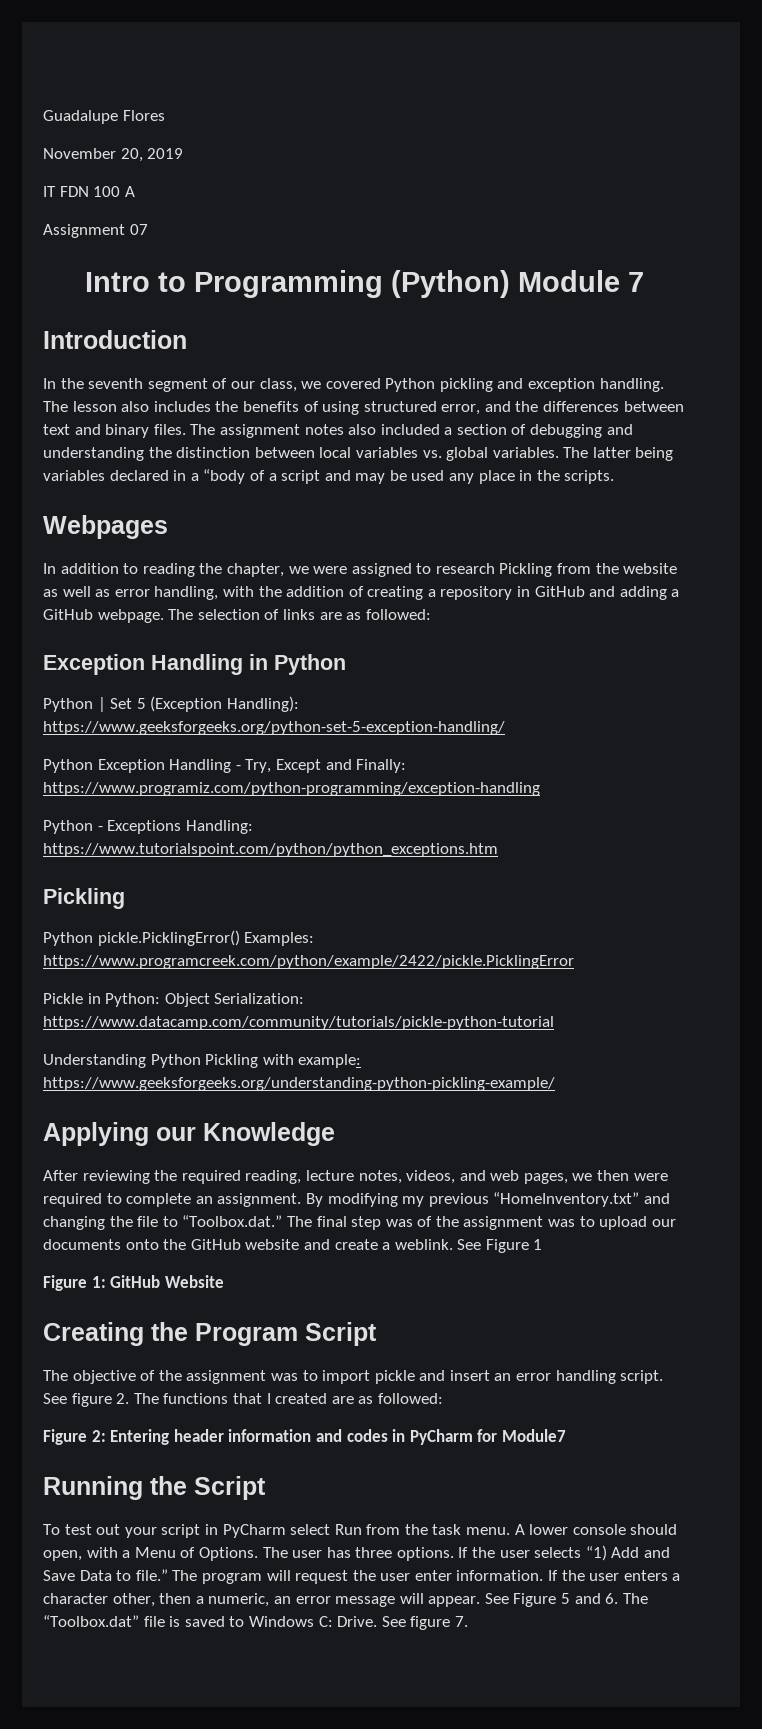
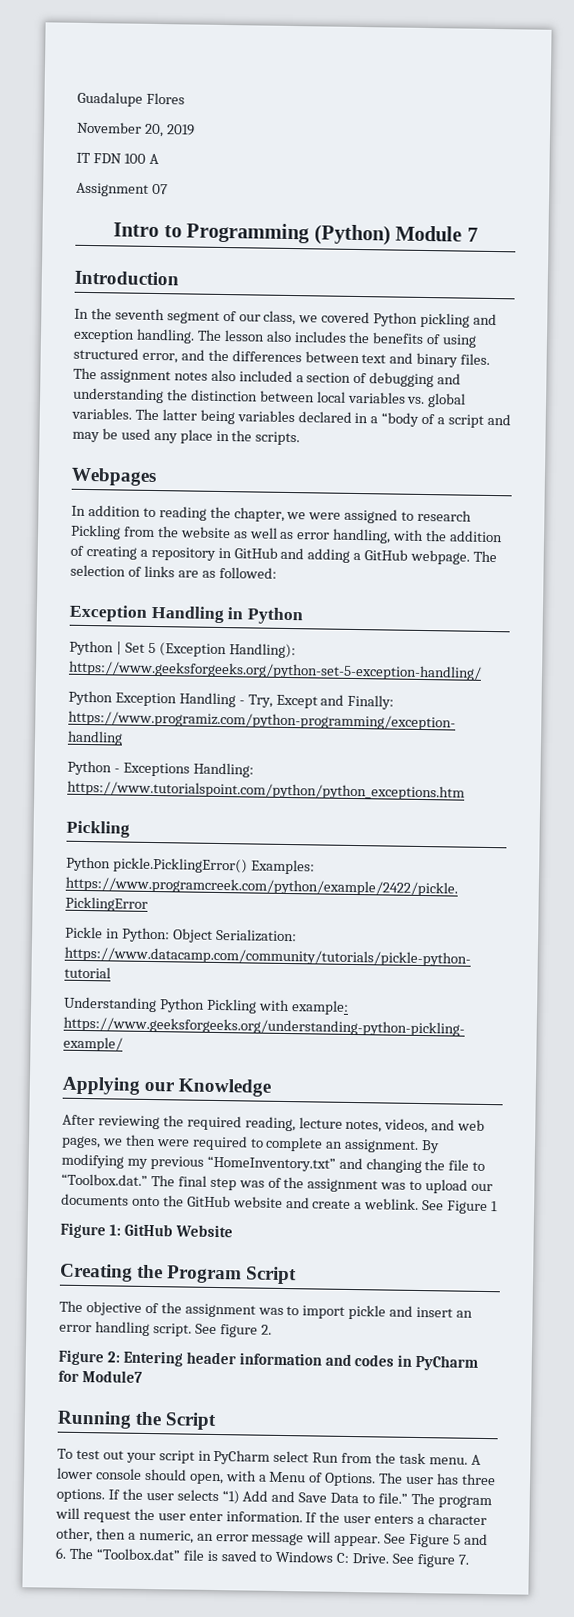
[133,1393,443,1404] The functions that I created are as followed: -> (272, 1329) none

